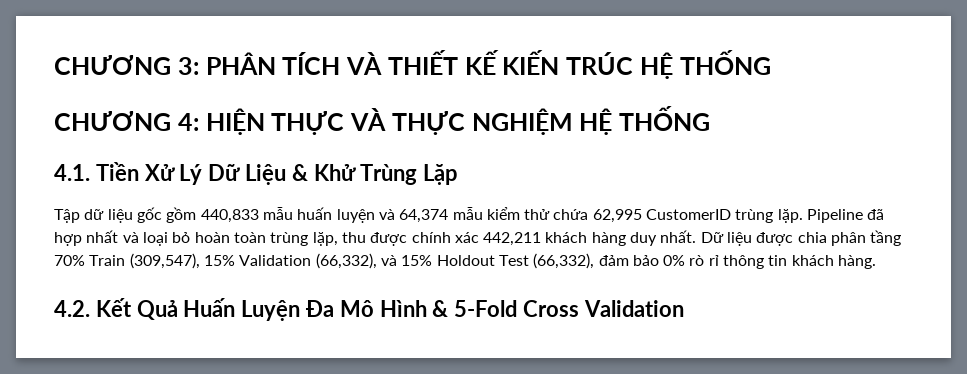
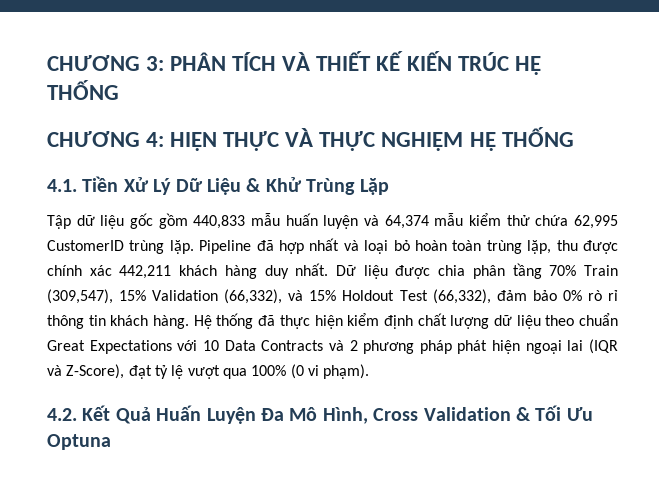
(877, 262) none -> [193,313,618,329] [47,339,618,354] [47,364,370,379] Hệ thống đã thực hiện kiểm định chất lượng dữ liệu theo chuẩn Great Expectations với 10 Data Contracts và 2 phương pháp phát hiện ngoại lai (IQR và Z-Score), đạt tỷ lệ vượt qua 100% (0 vi phạm).
[379,300,684,317] Hình & 5-Fold Cross Validation -> [322,405,593,424] [47,434,111,450] Hình, Cross Validation & Tối Ưu Optuna

